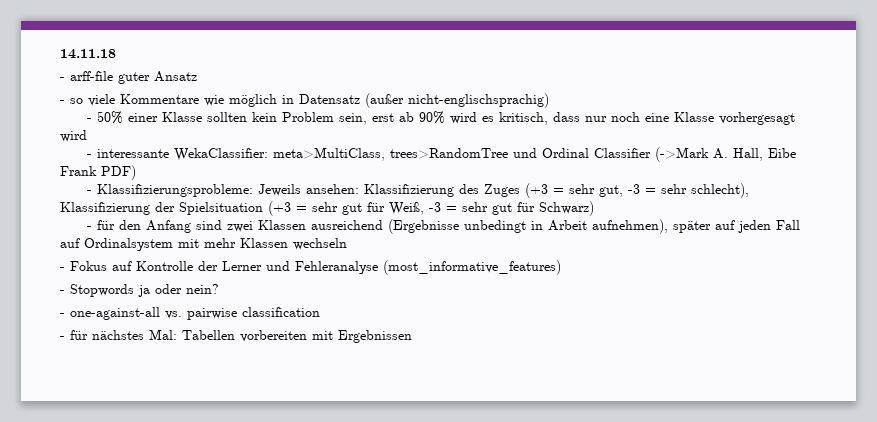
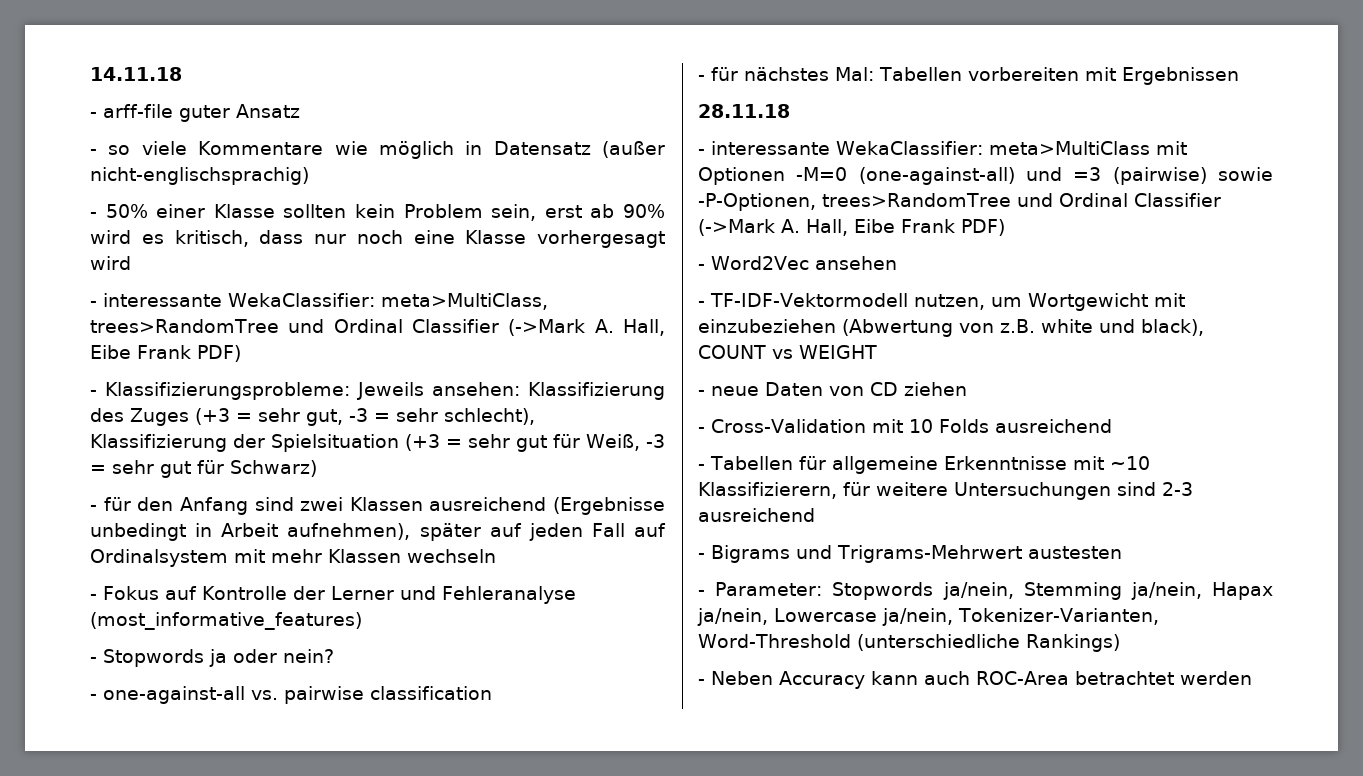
(412, 336) none -> [698,104,790,118] [698,141,1187,155] [698,167,1273,185] [698,193,1221,211] [698,219,1005,236] [698,256,897,270] [698,293,1185,311] [698,319,1204,337] [698,345,877,359] [698,382,967,396] [698,419,1112,433] [698,456,1150,474] [698,482,1193,500] [698,508,815,522] [698,545,1122,563] [698,582,1273,600] [697,608,1159,626] [698,634,1120,652] [698,671,1252,689] // 28.11.18 // - interessante WekaClassifier: meta>MultiClass mit Optionen -M=0 (one-against-all) und =3 (pairwise) sowie -P-Optionen, trees>RandomTree und Ordinal Classifier (->Mark A. Hall, Eibe Frank PDF) // - Word2Vec ansehen // - TF-IDF-Vektormodell nutzen, um Wortgewicht mit einzubeziehen (Abwertung von z.B. white und black), COUNT vs WEIGHT // - neue Daten von CD ziehen // - Cross-Validation mit 10 Folds ausreichend // - Tabellen für allgemeine Erkenntnisse mit ~10 Klassifizierern, für weitere Untersuchungen sind 2-3 ausreichend // - Bigrams und Trigrams-Mehrwert austesten // - Parameter: Stopwords ja/nein, Stemming ja/nein, Hapax ja/nein, Lowercase ja/nein, Tokenizer-Varianten, Word-Threshold (unterschiedliche Rankings) // - Neben Accuracy kann auch ROC-Area betrachtet werden

